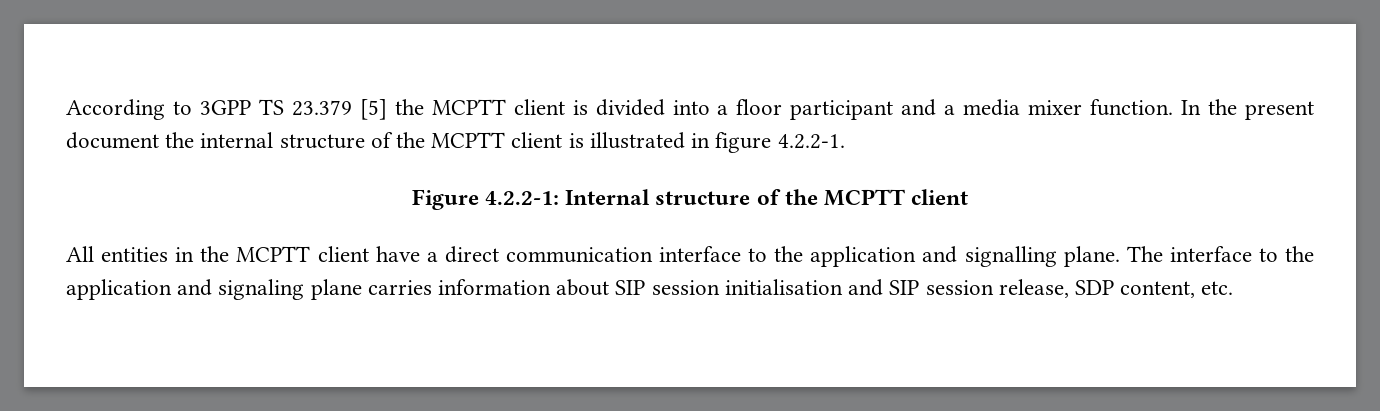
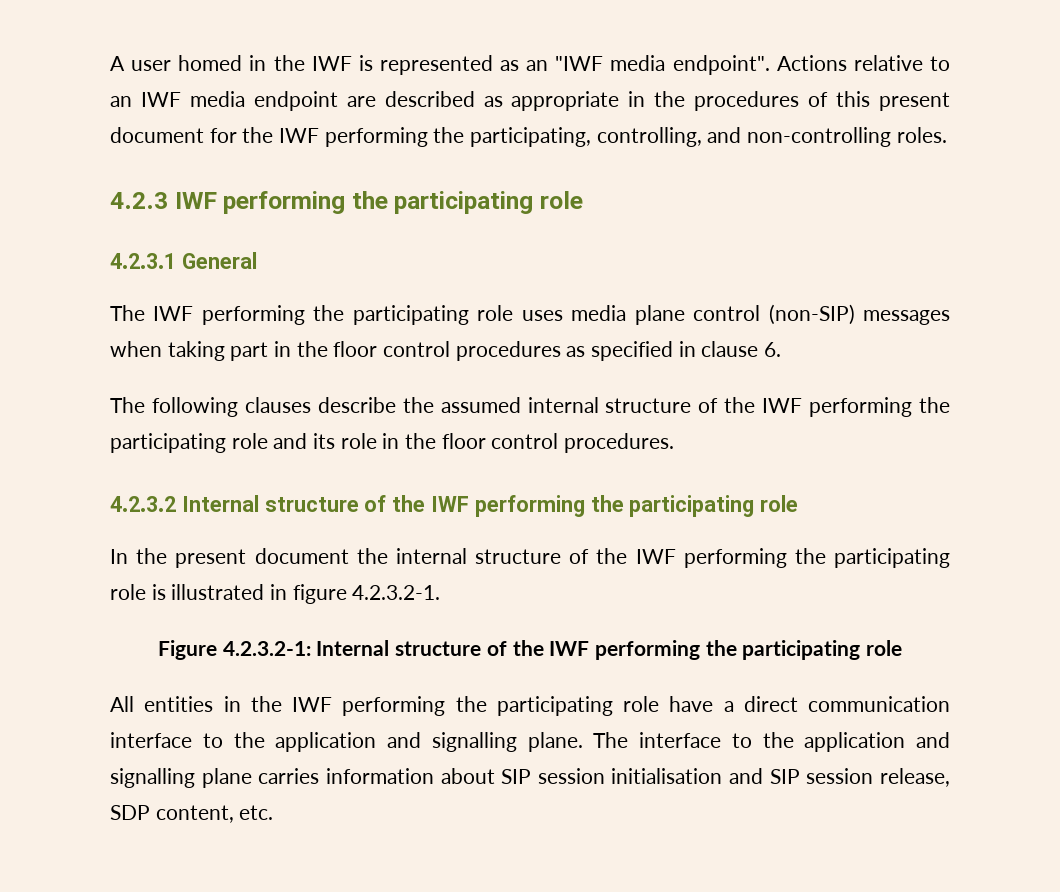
[66,99,1174,120] According to 3GPP TS 23.379 [5] the MCPTT client is divided into a floor participant and a media mixer function. -> [110,55,950,75] [110,91,950,111] [110,127,947,147] [110,191,584,214] [110,252,257,269] [110,304,951,325] [110,341,782,361] [110,397,950,417] [110,433,675,453] [110,495,799,517] A user homed in the IWF is represented as an "IWF media endpoint". Actions relative to an IWF media endpoint are described as appropriate in the procedures of this present document for the IWF performing the participating, controlling, and non-controlling roles. // 4.2.3 IWF performing the participating role // 4.2.3.1 General // The IWF performing the participating role uses media plane control (non-SIP) messages when taking part in the floor control procedures as specified in clause 6. // The following clauses describe the assumed internal structure of the IWF performing the participating role and its role in the floor control procedures. // 4.2.3.2 Internal structure of the IWF performing the participating role //
[431,132,563,148] MCPTT client -> [635,548,950,568] [110,584,146,600] IWF performing the participating role
[777,134,845,149] 4.2.2-1. -> [352,585,441,600] 4.2.3.2-1.
[484,189,969,206] 4.2.2-1: Internal structure of the MCPTT client -> [222,640,902,660] 4.2.3.2-1: Internal structure of the IWF performing the participating role
[236,246,369,262] MCPTT client -> [292,696,659,716] IWF performing the participating role
[218,279,305,300] signaling -> [110,768,195,788] signalling

